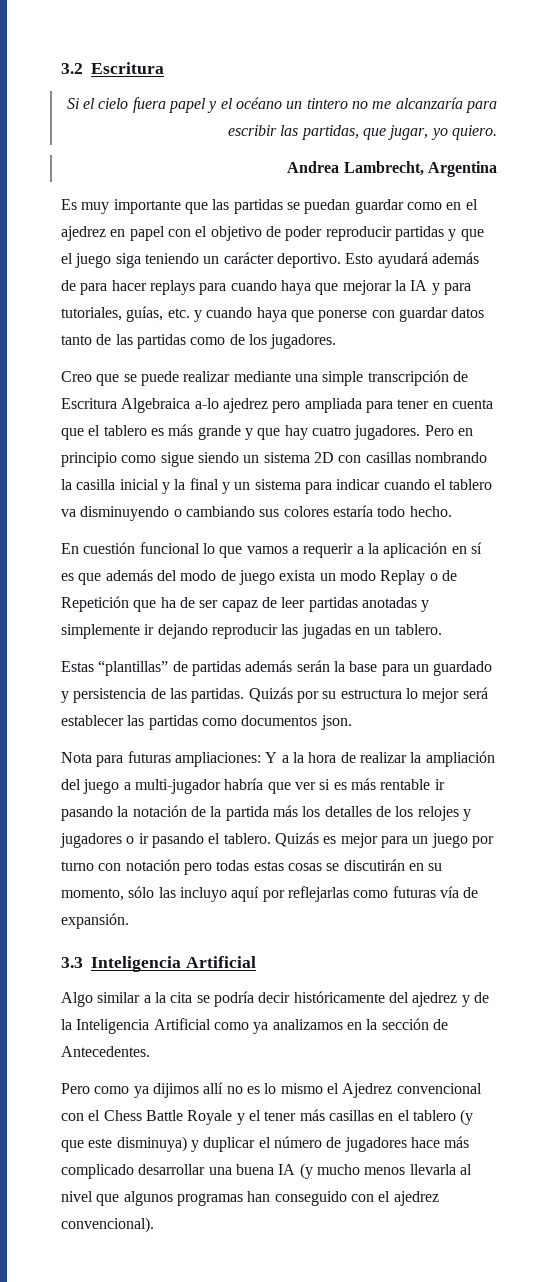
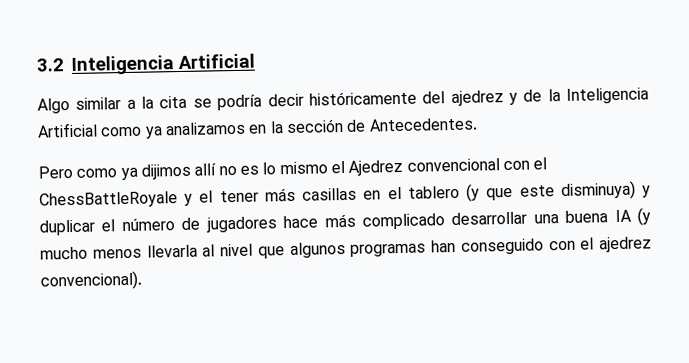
[91,62,164,74] [66,97,497,113] [228,125,497,140] [287,161,497,177] [61,199,478,214] [61,226,484,241] [61,252,479,268] [61,280,471,295] [61,306,485,322] [61,334,337,349] [61,370,468,386] [61,398,493,413] [61,424,473,440] [61,452,487,467] [61,478,493,494] [61,505,452,521] [61,542,482,558] [61,569,457,585] [61,596,430,612] [61,624,442,639] [61,660,493,676] [61,687,488,703] [61,715,352,730] [61,751,495,767] [61,778,445,794] [61,805,471,821] [60,832,494,848] [61,859,443,875] [61,886,479,902] [61,913,129,929] [61,957,83,968] Escritura // Si el cielo fuera papel y el océano un tintero no me alcanzaría para escribir las partidas, que jugar, yo quiero. // Andrea Lambrecht, Argentina // Es muy importante que las partidas se puedan guardar como en el ajedrez en papel con el objetivo de poder reproducir partidas y que el juego siga teniendo un carácter deportivo. Esto ayudará además de para hacer replays para cuando haya que mejorar la IA y para tutoriales, guías, etc. y cuando haya que ponerse con guardar datos tanto de las partidas como de los jugadores. // Creo que se puede realizar mediante una simple transcripción de Escritura Algebraica a-lo ajedrez pero ampliada para tener en cuenta que el tablero es más grande y que hay cuatro jugadores. Pero en principio como sigue siendo un sistema 2D con casillas nombrando la casilla inicial y la final y un sistema para indicar cuando el tablero va disminuyendo o cambiando sus colores estaría todo hecho. // En cuestión funcional lo que vamos a requerir a la aplicación en sí es que además del modo de juego exista un modo Replay o de Repetición que ha de ser capaz de leer partidas anotadas y simplemente ir dejando reproducir las jugadas en un tablero. // Estas “plantillas” de partidas además serán la base para un guardado y persistencia de las partidas. Quizás por su estructura lo mejor será establecer las partidas como documentos json. // Nota para futuras ampliaciones: Y a la hora de realizar la ampliación del juego a multi-jugador habría que ver si es más rentable ir pasando la notación de la partida más los detalles de los relojes y jugadores o ir pasando el tablero. Quizás es mejor para un juego por turno con notación pero todas estas cosas se discutirán en su momento, sólo las incluyo aquí por reflejarlas como futuras vía de expansión. // 3.3 -> (64, 65) none
[103,1110,233,1125] Chess Battle Royale -> [39,191,178,209] ChessBattleRoyale

